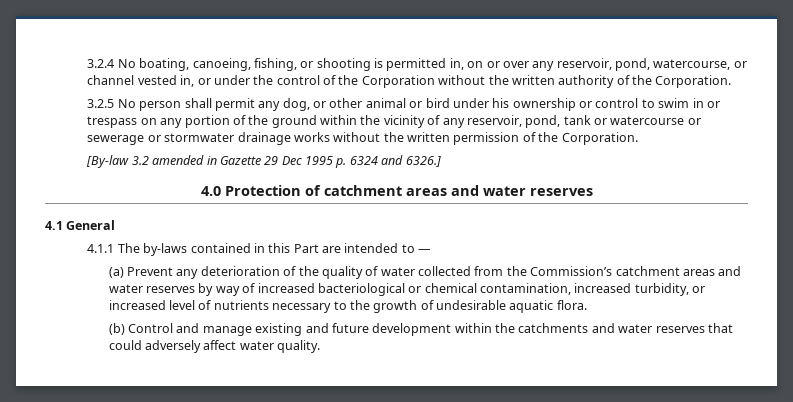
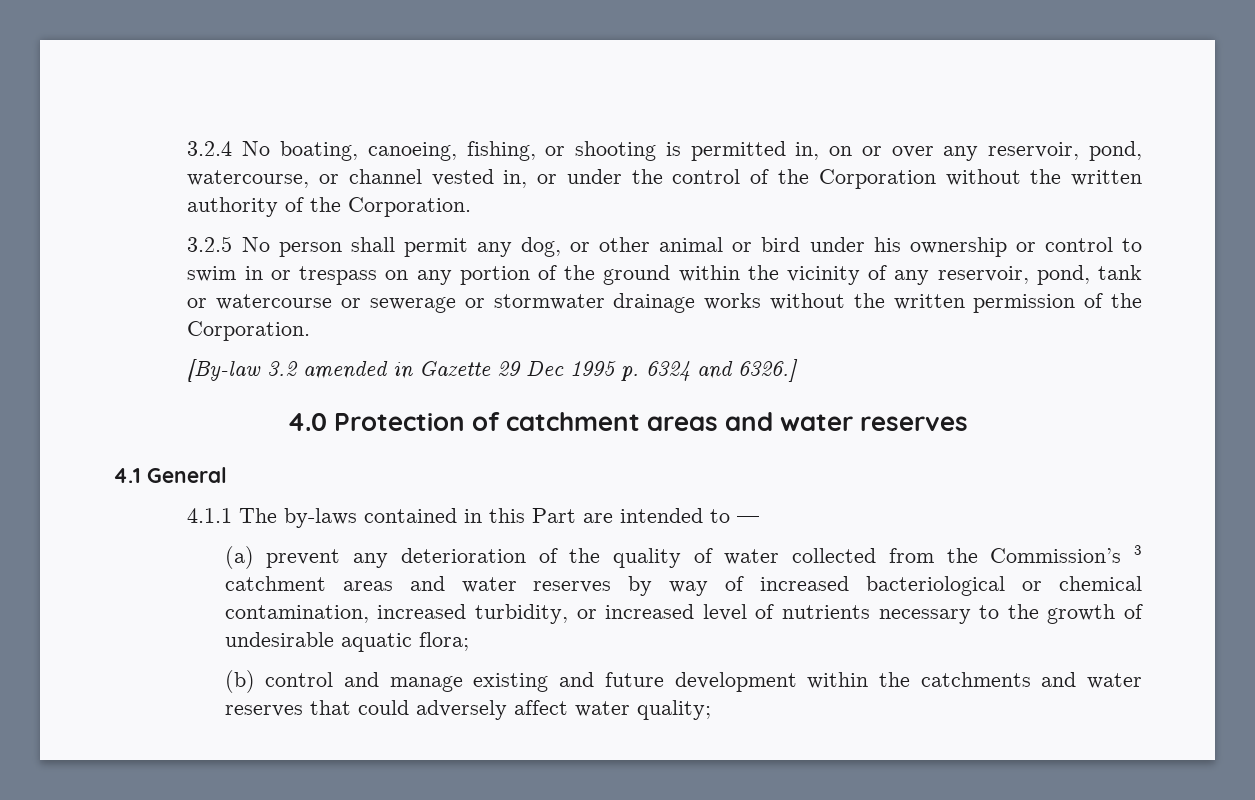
[127,267,174,276] Prevent -> [266,549,341,568] prevent
(613, 271) none -> [1134,545,1142,555] 3
[556,300,587,310] flora. -> [418,632,469,651] flora;
[128,323,174,333] Control -> [265,672,334,687] control
[277,340,321,353] quality. -> [636,700,711,720] quality;

